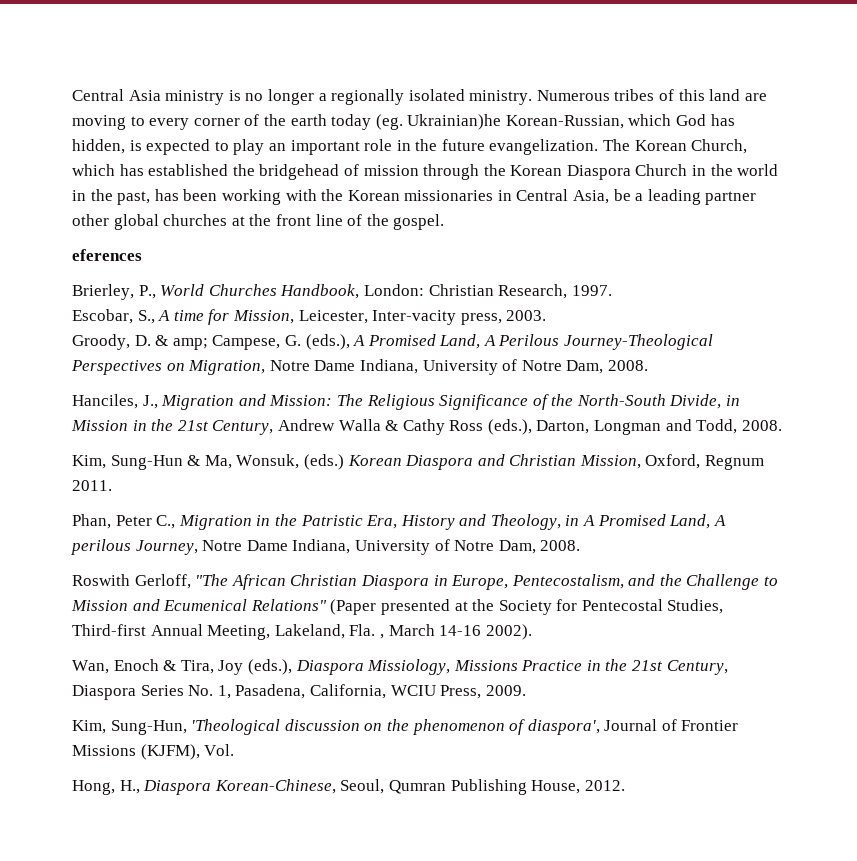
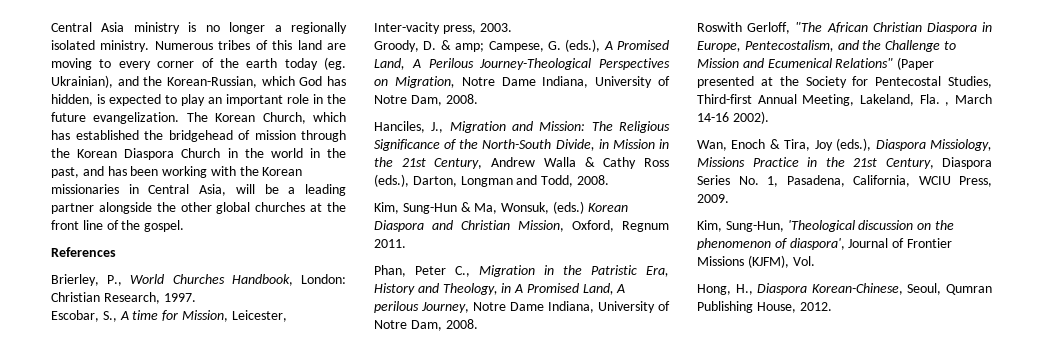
[407,114,502,130] Ukrainian)he -> [51,75,163,88] Ukrainian), and the
(151, 198) none -> [82,166,104,176] and
(610, 197) none -> [235,184,255,194] will
(757, 198) none -> [98,202,176,214] alongside the
[72,249,142,261] eferences -> [51,247,116,257] References

